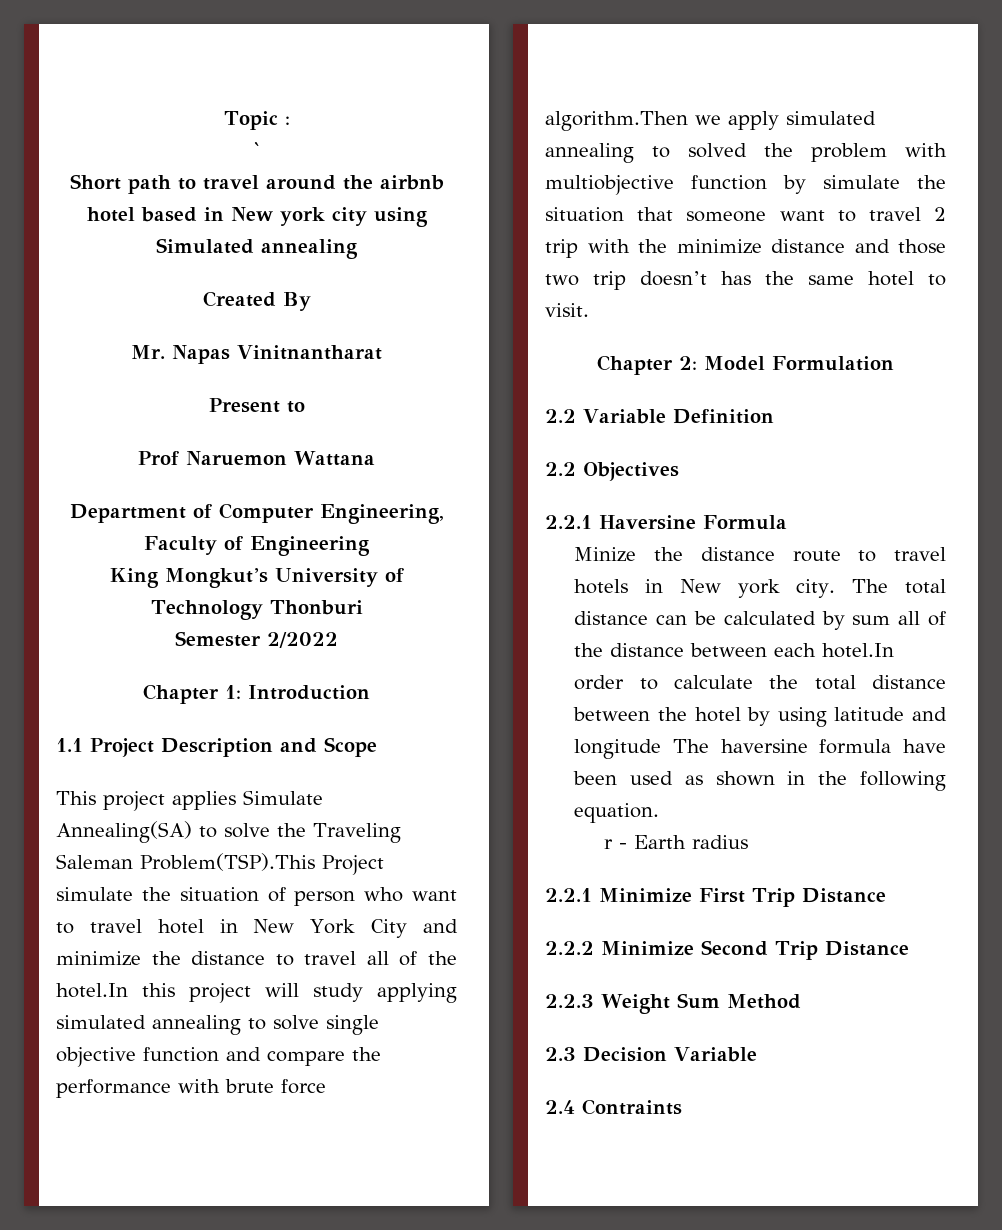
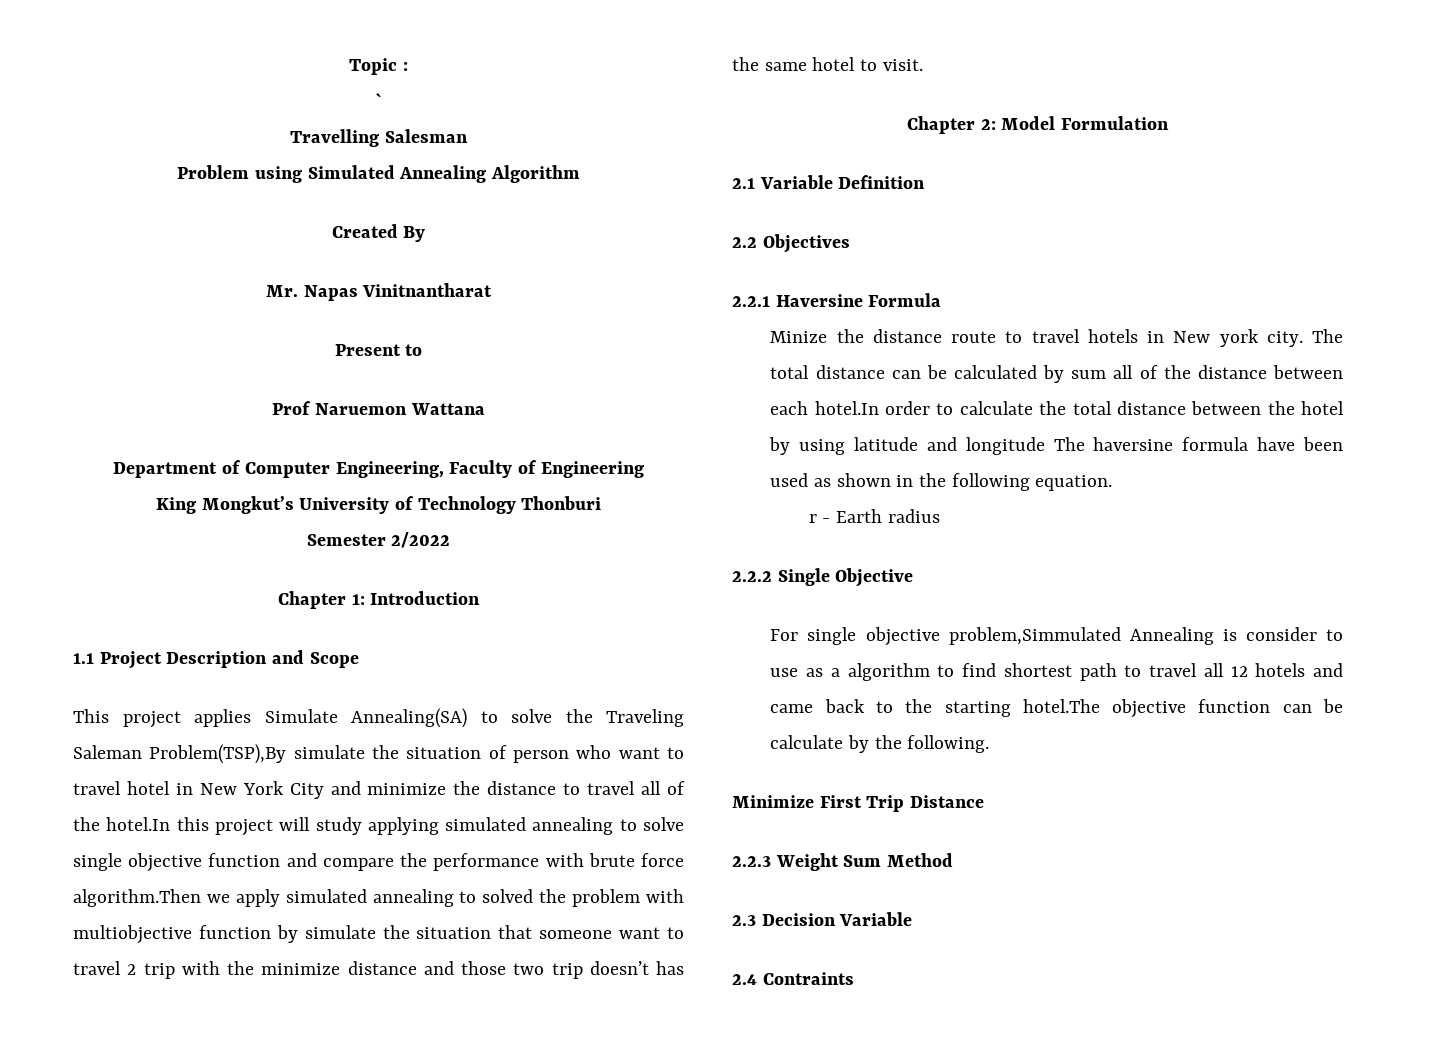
[69,174,444,194] [86,207,428,227] [156,238,358,259] Short path to travel around the airbnb hotel based in New york city using Simulated annealing -> [290,129,468,147] [177,165,580,183] Travelling Salesman // Problem using Simulated Annealing Algorithm
[140,853,384,875] Problem(TSP).This Project -> [149,744,287,764] Problem(TSP),By
[545,409,576,423] 2.2 -> [732,178,755,189] 2.1
[545,888,592,902] 2.2.1 -> [732,568,914,587] [770,627,1343,646] [770,663,1343,681] [770,699,1343,718] [770,735,990,753] 2.2.2 Single Objective // For single objective problem,Simmulated Annealing is consider to use as a algorithm to find shortest path to travel all 12 hotels and came back to the starting hotel.The objective function can be calculate by the following. //
[545,940,909,960] // 2.2.2 Minimize Second Trip Distance -> (985, 801) none

